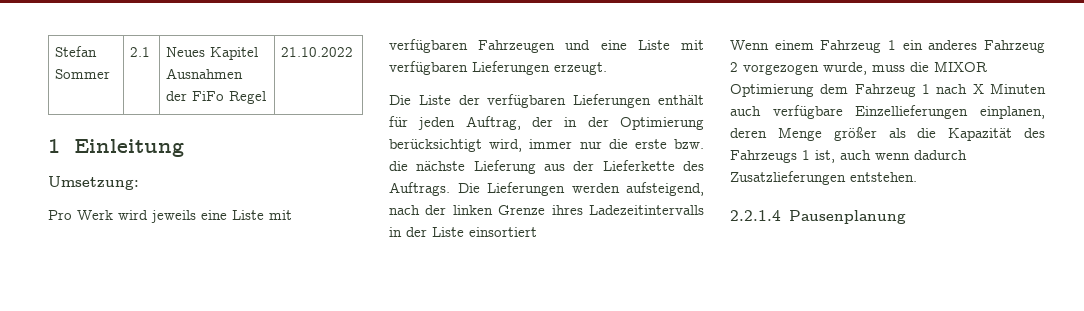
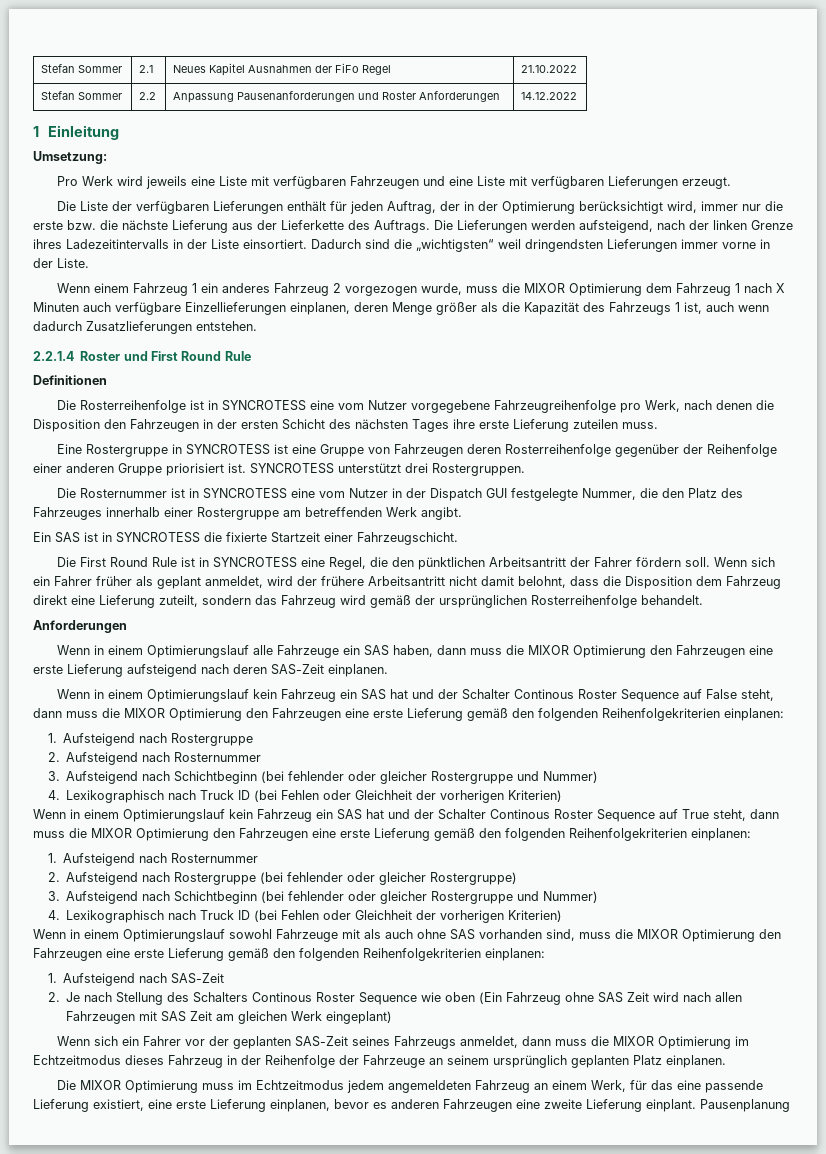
(354, 52) none -> [40,91,122,100] [138,92,156,100] [172,91,500,103] [520,92,577,100] // Stefan Sommer | 2.2 | Anpassung Pausenanforderungen und Roster Anforderungen | 14.12.2022
[469,227,537,237] einsortiert -> [243,239,770,252] [33,258,89,268] einsortiert. Dadurch sind die „wichtigsten“ weil dringendsten Lieferungen immer vorne in der Liste.
(781, 215) none -> [80,351,251,361] [33,375,107,385] [56,400,774,413] [33,419,658,432] [56,444,777,457] [33,463,525,476] [56,488,743,501] [33,507,462,520] [33,532,458,545] [56,557,775,570] [33,576,781,589] [33,595,703,608] [33,620,127,633] [56,645,773,658] [33,664,388,677] [56,689,774,702] [33,708,784,721] [48,733,254,746] [48,752,262,765] [48,771,599,784] [48,790,563,803] [33,809,779,822] [33,828,751,841] [48,853,259,866] [48,872,518,885] [48,891,599,904] [48,910,563,923] [33,929,781,942] [33,948,545,961] [48,973,225,986] [48,992,743,1005] [66,1011,393,1024] [56,1036,749,1049] [33,1055,726,1068] [56,1080,763,1093] [33,1099,696,1112] Roster und First Round Rule // Definitionen // Die Rosterreihenfolge ist in SYNCROTESS eine vom Nutzer vorgegebene Fahrzeugreihenfolge pro Werk, nach denen die Disposition den Fahrzeugen in der ersten Schicht des nächsten Tages ihre erste Lieferung zuteilen muss. // Eine Rostergruppe in SYNCROTESS ist eine Gruppe von Fahrzeugen deren Rosterreihenfolge gegenüber der Reihenfolge einer anderen Gruppe priorisiert ist. SYNCROTESS unterstützt drei Rostergruppen. // Die Rosternummer ist in SYNCROTESS eine vom Nutzer in der Dispatch GUI festgelegte Nummer, die den Platz des Fahrzeuges innerhalb einer Rostergruppe am betreffenden Werk angibt. // Ein SAS ist in SYNCROTESS die fixierte Startzeit einer Fahrzeugschicht. // Die First Round Rule ist in SYNCROTESS eine Regel, die den pünktlichen Arbeitsantritt der Fahrer fördern soll. Wenn sich ein Fahrer früher als geplant anmeldet, wird der frühere Arbeitsantritt nicht damit belohnt, dass die Disposition dem Fahrzeug direkt eine Lieferung zuteilt, sondern das Fahrzeug wird gemäß der ursprünglichen Rosterreihenfolge behandelt. // Anforderungen // Wenn in einem Optimierungslauf alle Fahrzeuge ein SAS haben, dann muss die MIXOR Optimierung den Fahrzeugen eine erste Lieferung aufsteigend nach deren SAS-Zeit einplanen. // Wenn in einem Optimierungslauf kein Fahrzeug ein SAS hat und der Schalter Continous Roster Sequence auf False steht, dann muss die MIXOR Optimierung den Fahrzeugen eine erste Lieferung gemäß den folgenden Reihenfolgekriterien einplanen: // 1. Aufsteigend nach Rostergruppe // 2. Aufsteigend nach Rosternummer // 3. Aufsteigend nach Schichtbeginn (bei fehlender oder gleicher Rostergruppe und Nummer) // 4. Lexikographisch nach Truck ID (bei Fehlen oder Gleichheit der vorherigen Kriterien) // Wenn in einem Optimierungslauf kein Fahrzeug ein SAS hat und der Schalter Continous Roster Sequence auf True steht, dann muss die MIXOR Optimierung den Fahrzeugen eine erste Lieferung gemäß den folgenden Reihenfolgekriterien einplanen: // 1. Aufsteigend nach Rosternummer // 2. Aufsteigend nach Rostergruppe (bei fehlender oder gleicher Rostergruppe) // 3. Aufsteigend nach Schichtbeginn (bei fehlender oder gleicher Rostergruppe und Nummer) // 4. Lexikographisch nach Truck ID (bei Fehlen oder Gleichheit der vorherigen Kriterien) // Wenn in einem Optimierungslauf sowohl Fahrzeuge mit als auch ohne SAS vorhanden sind, muss die MIXOR Optimierung den Fahrzeugen eine erste Lieferung gemäß den folgenden Reihenfolgekriterien einplanen: // 1. Aufsteigend nach SAS-Zeit // 2. Je nach Stellung des Schalters Continous Roster Sequence wie oben (Ein Fahrzeug ohne SAS Zeit wird nach allen Fahrzeugen mit SAS Zeit am gleichen Werk eingeplant) // Wenn sich ein Fahrer vor der geplanten SAS-Zeit seines Fahrzeugs anmeldet, dann muss die MIXOR Optimierung im Echtzeitmodus dieses Fahrzeug in der Reihenfolge der Fahrzeuge an seinem ursprünglich geplanten Platz einplanen. // Die MIXOR Optimierung muss im Echtzeitmodus jedem angemeldeten Fahrzeug an einem Werk, für das eine passende Lieferung existiert, eine erste Lieferung einplanen, bevor es anderen Fahrzeugen eine zweite Lieferung einplant.

